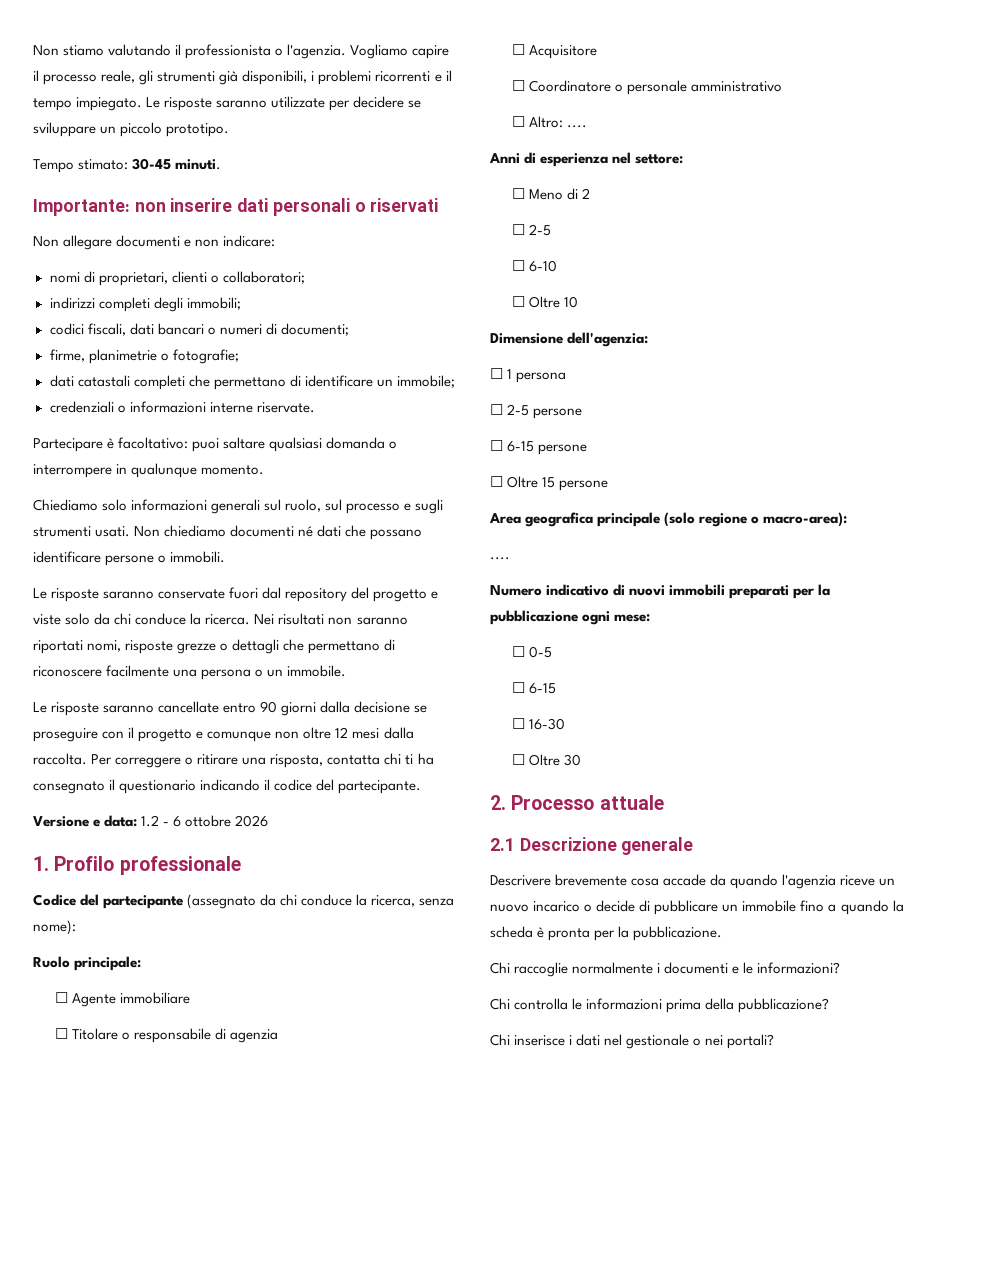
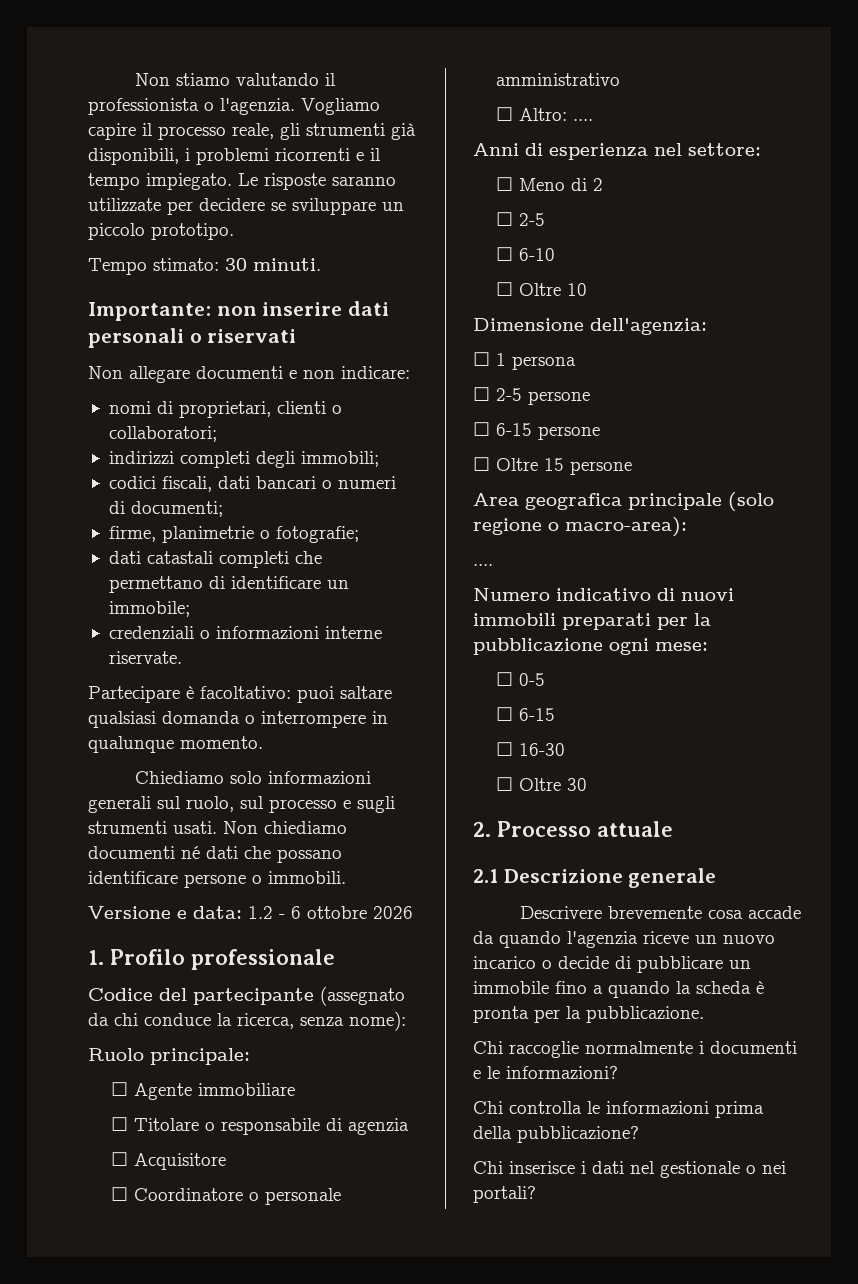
[132,158,172,170] 30-45 -> [225,258,247,271] 30
[33,587,439,602] [33,613,408,625] [33,639,396,654] [33,665,347,680] [33,701,428,716] [33,727,414,742] [33,753,434,768] [33,779,422,794] // Le risposte saranno conservate fuori dal repository del progetto e viste solo da chi conduce la ricerca. Nei risultati non saranno riportati nomi, risposte grezze o dettagli che permettano di riconoscere facilmente una persona o un immobile. // Le risposte saranno cancellate entro 90 giorni dalla decisione se proseguire con il progetto e comunque non oltre 12 mesi dalla raccolta. Per correggere o ritirare una risposta, contatta chi ti ha consegnato il questionario indicando il codice del partecipante. -> (346, 877) none

